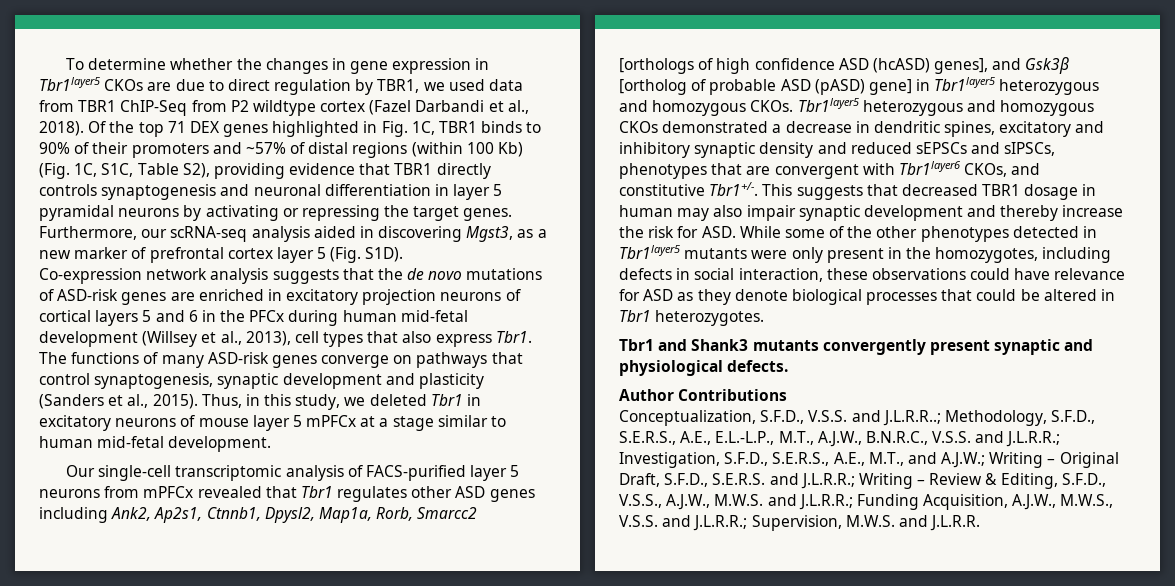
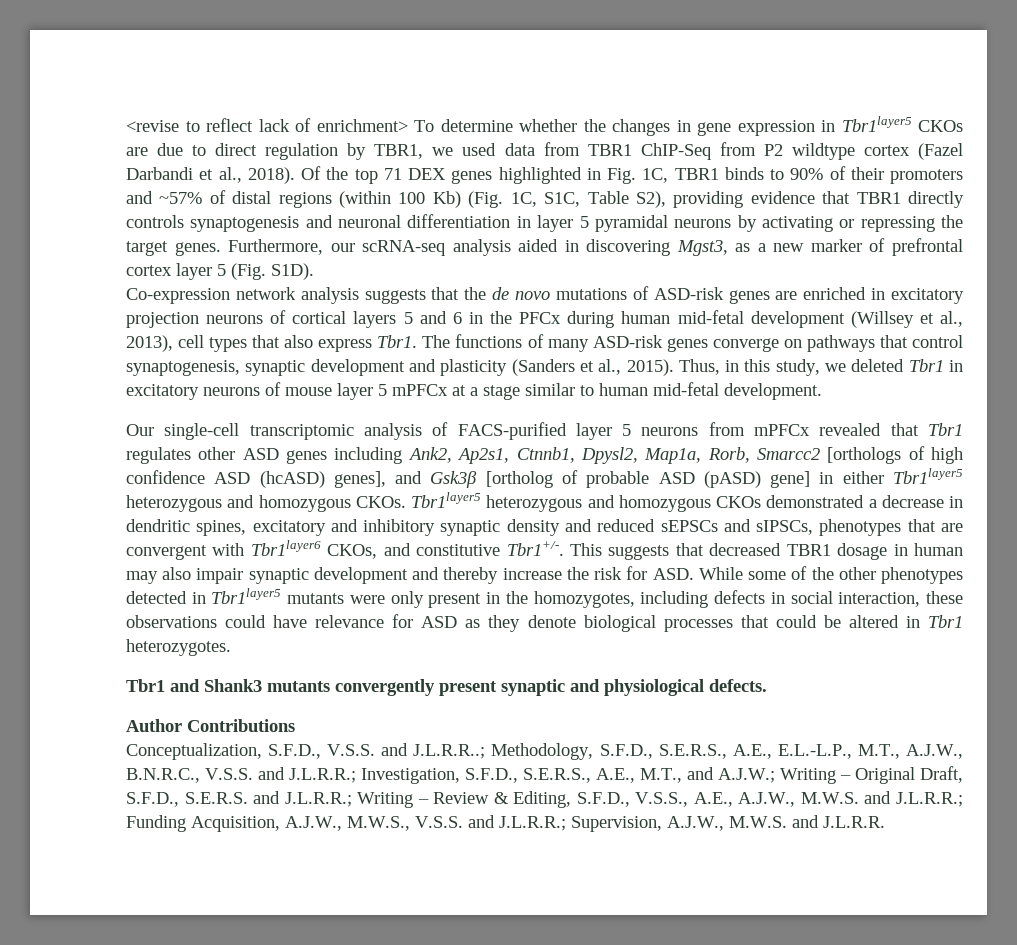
(65, 64) none -> [126,118,408,132] <revise to reflect lack of enrichment>
(931, 85) none -> [842,471,884,484] either
(662, 501) none -> [693,792,733,807] A.E.,
(842, 523) none -> [667,816,724,831] A.J.W.,

